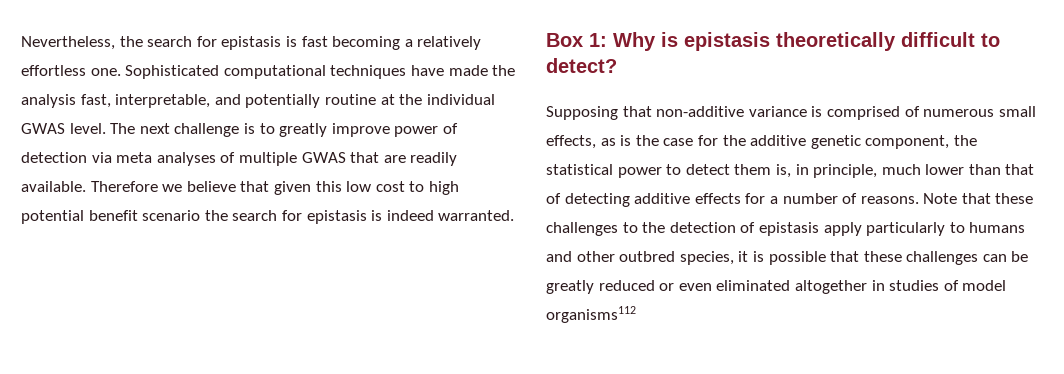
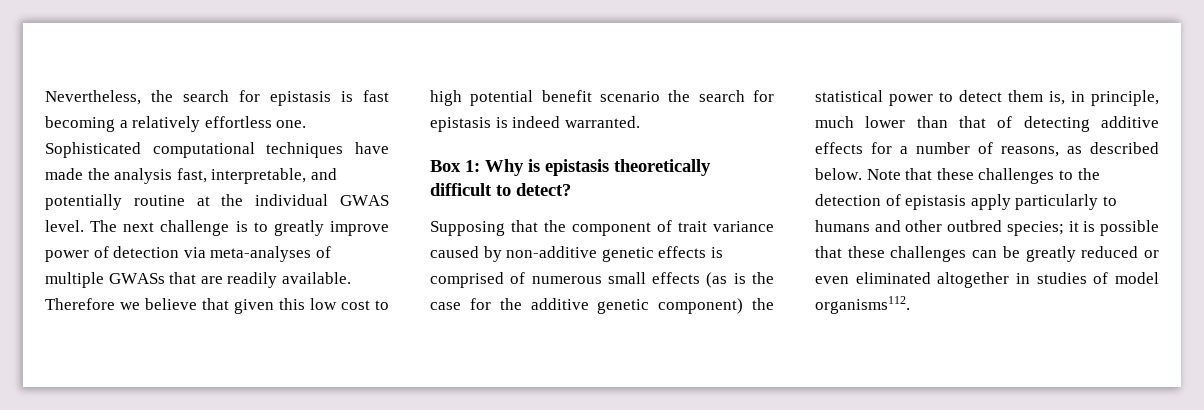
[116,152,216,166] meta analyses -> [210,246,312,262] meta-analyses
[301,152,346,163] GWAS -> [108,273,165,284] GWASs
[656,106,807,117] non-additive variance -> [544,220,774,236] [430,246,707,262] the component of trait variance caused by non-additive genetic effects
[546,135,616,149] effects, as -> [652,272,728,288] effects (as
[865,135,950,149] component, -> [658,298,744,314] component)
[860,196,919,204] reasons. -> [1001,142,1159,157] [815,168,862,180] reasons, as described below.
[679,251,734,265] species, -> [1006,221,1064,236] species;
[546,306,636,323] organisms112 -> [815,296,910,314] organisms112.

